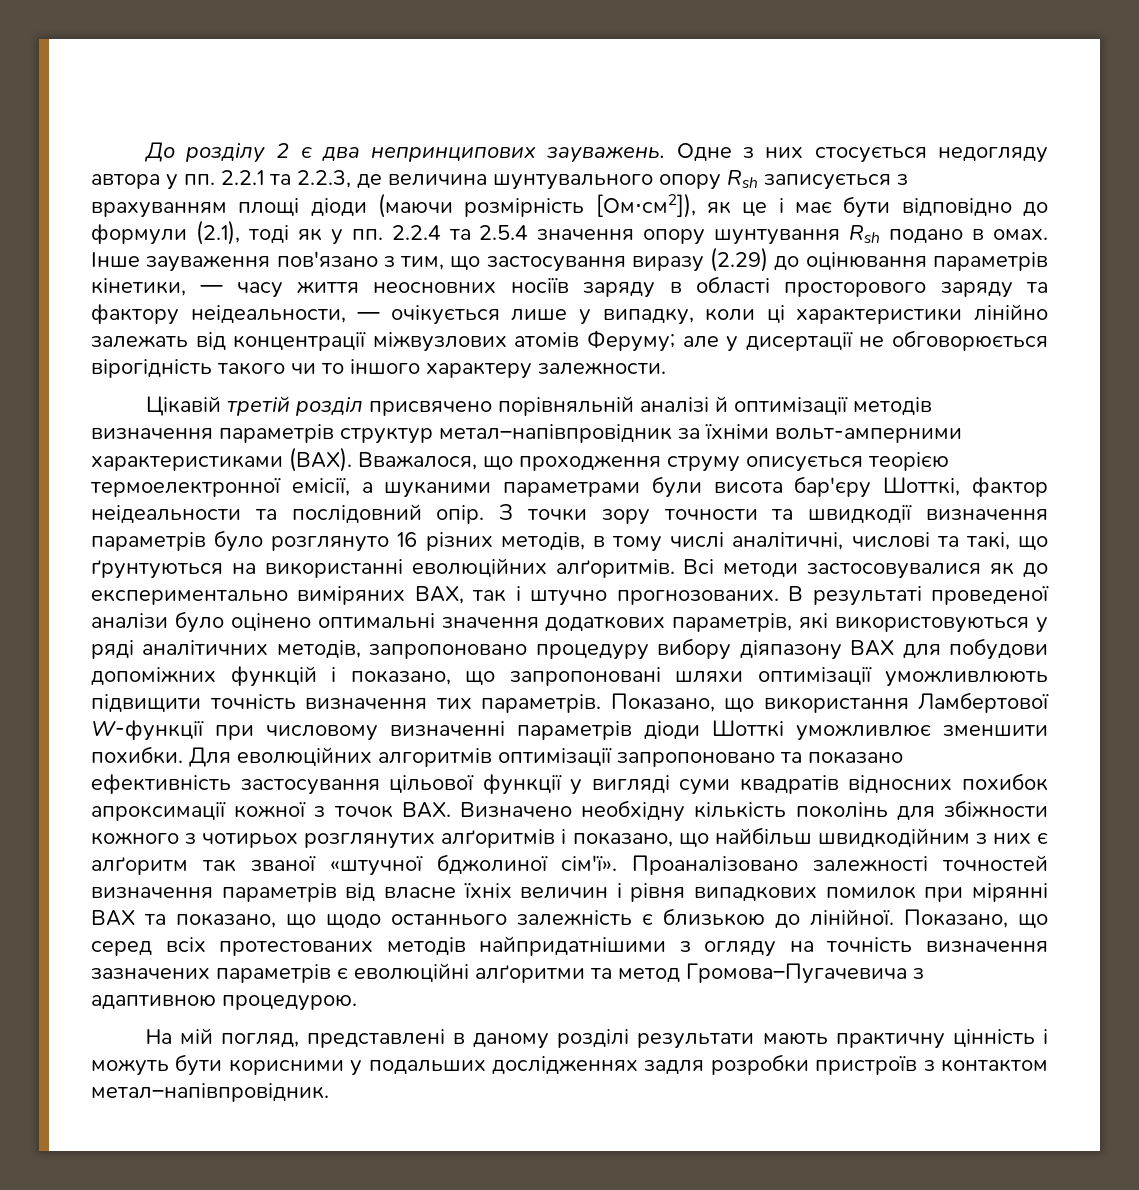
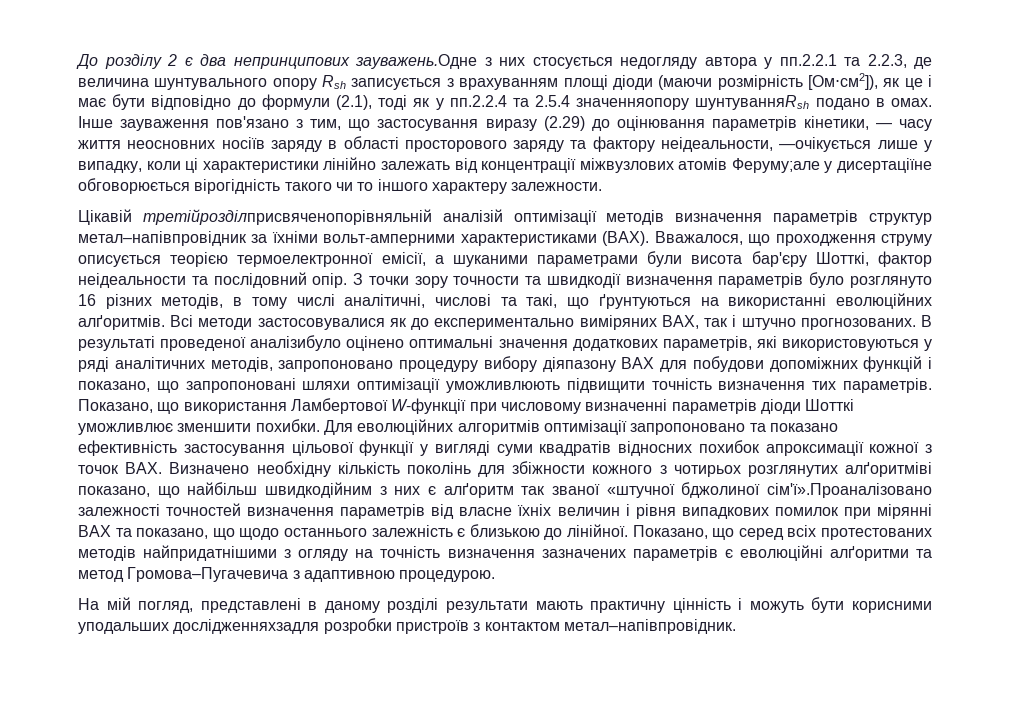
[546,143,732,163] зауважень. Одне -> [355,54,477,69] зауважень.Одне
[184,170,264,185] пп. 2.2.1 -> [779,54,837,66] пп.2.2.1
[351,225,881,245] пп. 2.2.4 та 2.5.4 значення опору шунтування Rsh -> [449,95,810,110] пп.2.2.4 та 2.5.4 значенняопору шунтуванняRsh
[357,305,500,325] — очікується -> [779,137,872,152] —очікується
[587,330,885,352] Феруму; але у дисертації не -> [731,158,933,173] Феруму;але у дисертаціїне
[226,396,728,416] третій розділ присвячено порівняльній аналізі й -> [142,209,503,225] третійрозділприсвяченопорівняльній аналізій
[91,611,224,633] аналізи було -> [250,335,342,351] аналізибуло
[441,829,567,848] алґоритмів і -> [844,462,932,477] алґоритміві
[561,855,799,875] сім'ї». Проаналізовано -> [767,483,932,498] сім'ї».Проаналізовано
[350,1056,705,1076] у подальших дослідженнях задля -> [78,619,320,634] уподальших дослідженняхзадля

